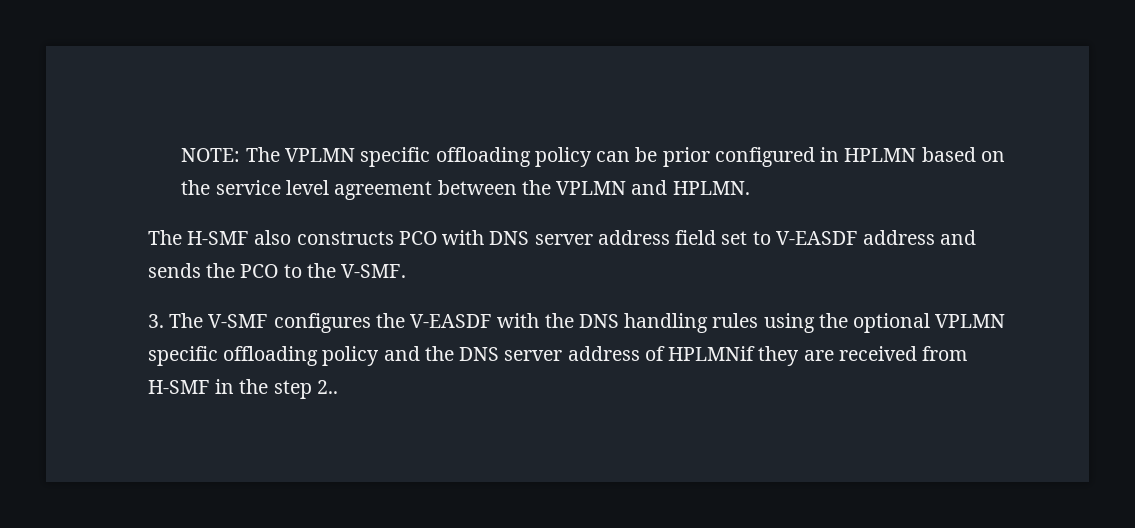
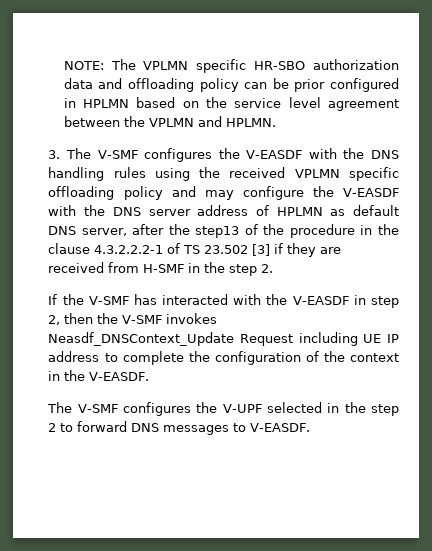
(431, 157) none -> [254,59,399,70] [63,78,123,89] HR-SBO authorization data and
[147,230,977,245] [147,263,407,278] // The H-SMF also constructs PCO with DNS server address field set to V-EASDF address and sends the PCO to the V-SMF. -> (276, 122) none
[853,313,931,333] optional -> [229,167,286,178] received
(420, 353) none -> [204,186,399,200] [48,205,77,216] may configure the V-EASDF with
[668,346,756,361] HPLMNif -> [276,205,399,216] [48,224,399,238] [48,243,284,256] HPLMN as default DNS server, after the step13 of the procedure in the clause 4.3.2.2.2-1 of TS 23.502 [3] if
[316,380,338,394] 2.. -> [261,264,274,273] [48,294,399,308] [48,313,218,325] [48,332,399,346] [48,351,399,365] [48,370,150,381] [47,402,399,416] [48,421,311,435] 2. // If the V-SMF has interacted with the V-EASDF in step 2, then the V-SMF invokes Neasdf_DNSContext_Update Request including UE IP address to complete the configuration of the context in the V-EASDF. // The V-SMF configures the V-UPF selected in the step 2 to forward DNS messages to V-EASDF.

